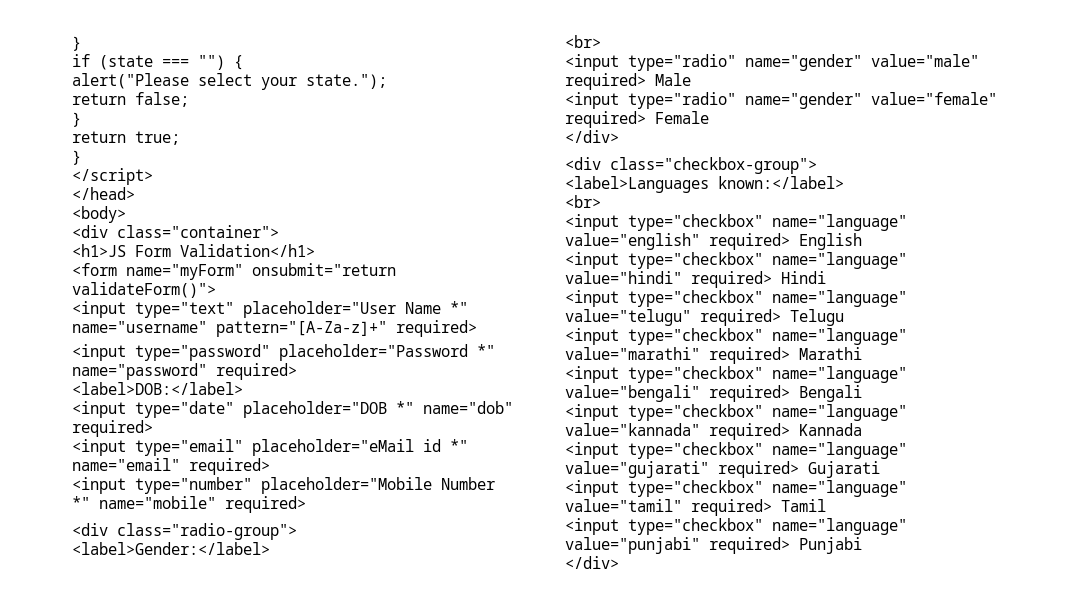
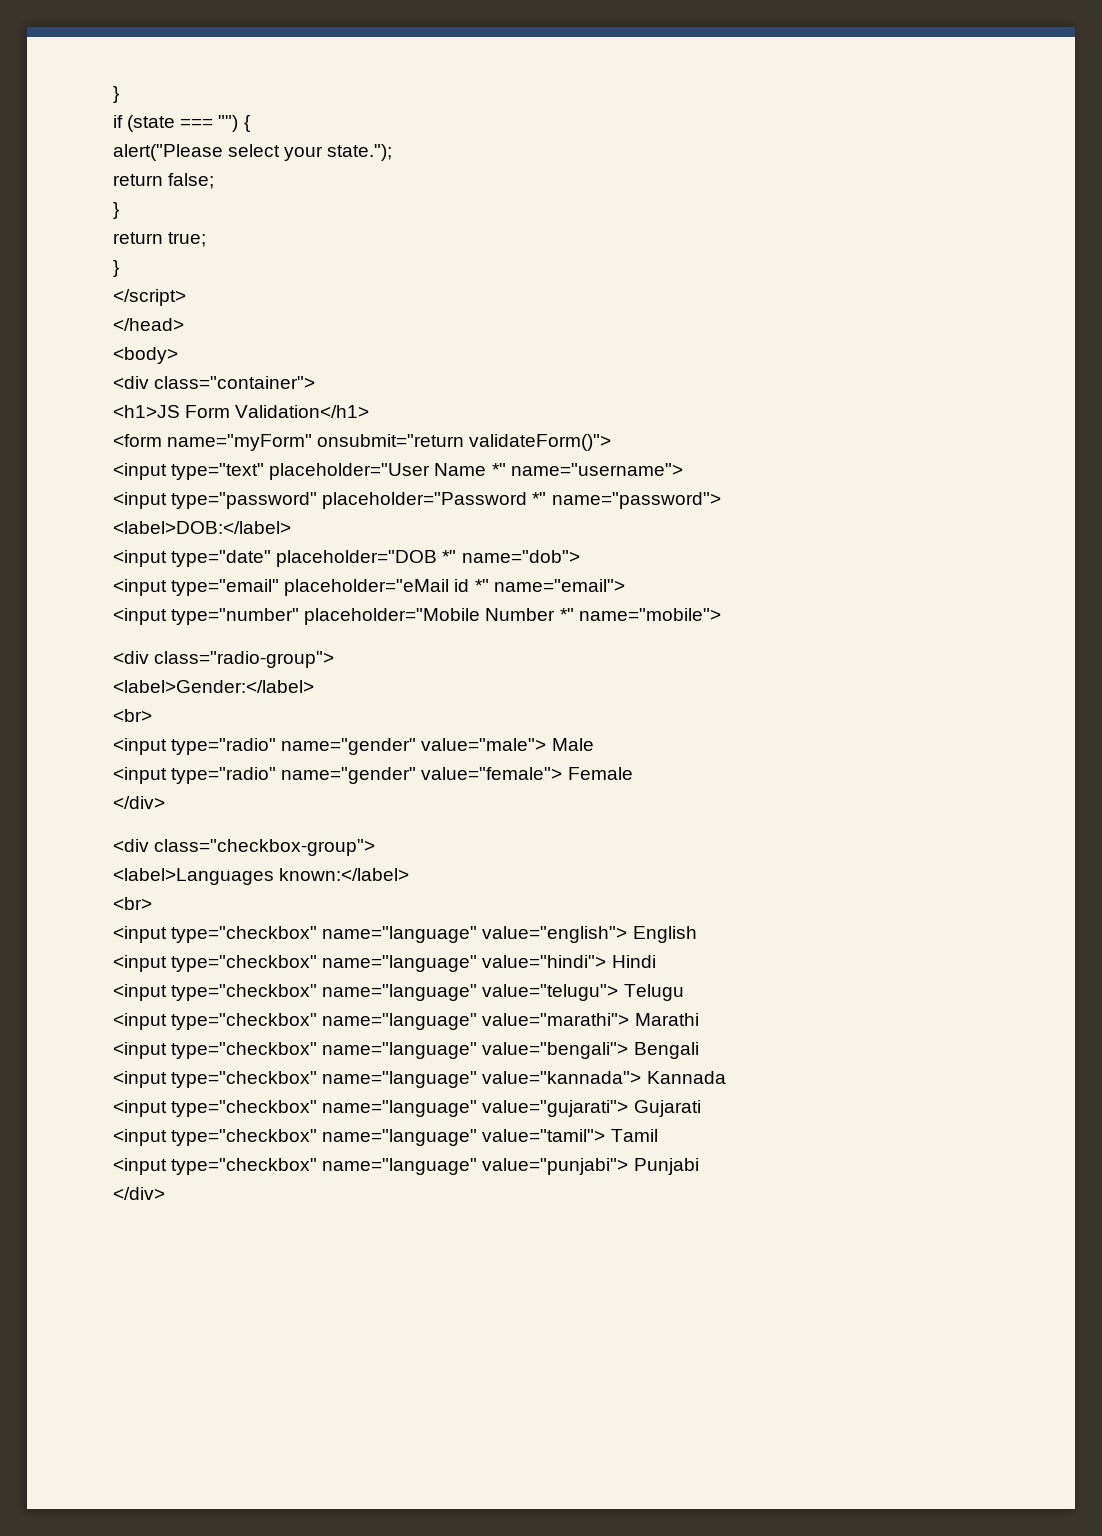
[72,320,477,337] name="username" pattern="[A-Za-z]+" required> -> [510,463,683,476] name="username">
[72,363,297,380] name="password" required> -> [551,492,721,509] name="password">
[423,401,513,414] [72,420,153,437] name="dob" required> -> [461,550,580,563] name="dob">
[72,458,270,475] name="email" required> -> [493,579,625,592] name="email">
[99,496,306,513] name="mobile" required> -> [578,608,721,621] name="mobile">
[871,54,979,67] [565,73,646,90] value="male" required> -> [421,738,547,751] value="male">
[871,92,997,105] [565,111,646,128] value="female" required> -> [421,767,563,780] value="female">
[565,233,790,250] value="english" required> -> [482,926,628,943] value="english">
[565,271,772,288] value="hindi" required> -> [482,955,607,968] value="hindi">
[565,309,781,326] value="telugu" required> -> [482,984,619,1001] value="telugu">
[565,347,790,364] value="marathi" required> -> [482,1013,630,1026] value="marathi">
[565,385,790,402] value="bengali" required> -> [482,1042,629,1059] value="bengali">
[565,423,790,440] value="kannada" required> -> [482,1071,642,1084] value="kannada">
[565,461,799,478] value="gujarati" required> -> [482,1100,629,1117] value="gujarati">
[565,499,772,516] value="tamil" required> -> [482,1129,606,1142] value="tamil">
[565,537,790,554] value="punjabi" required> -> [482,1158,629,1175] value="punjabi">

